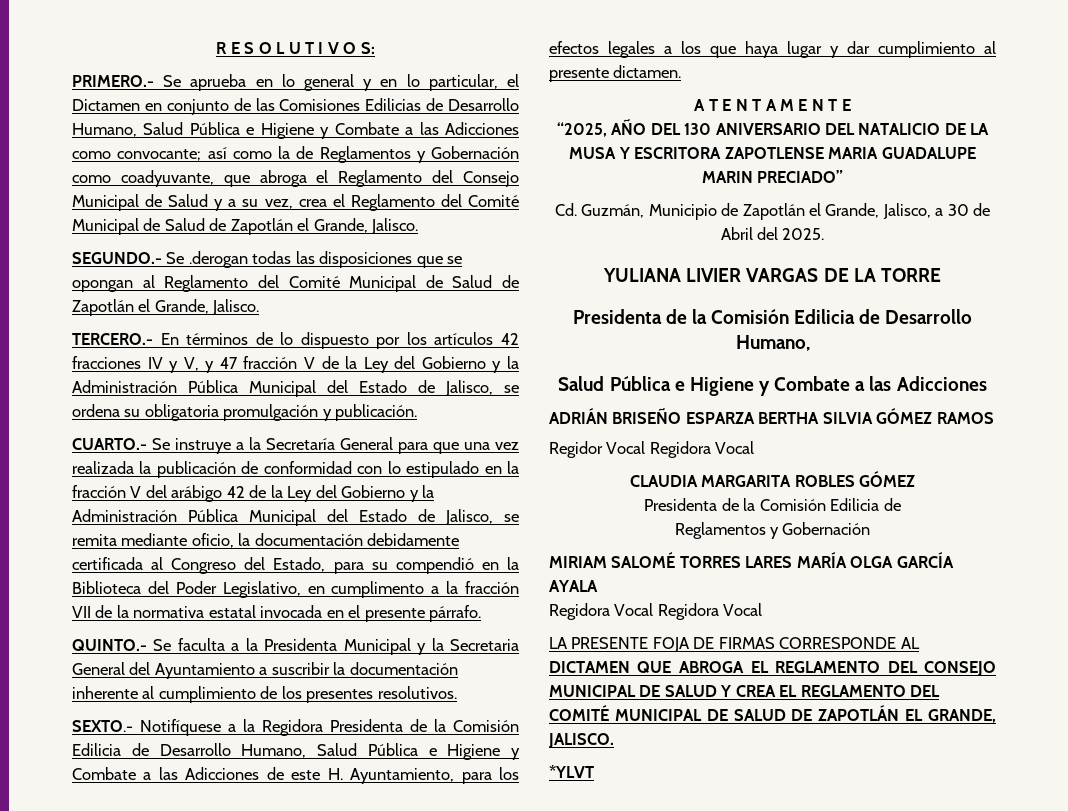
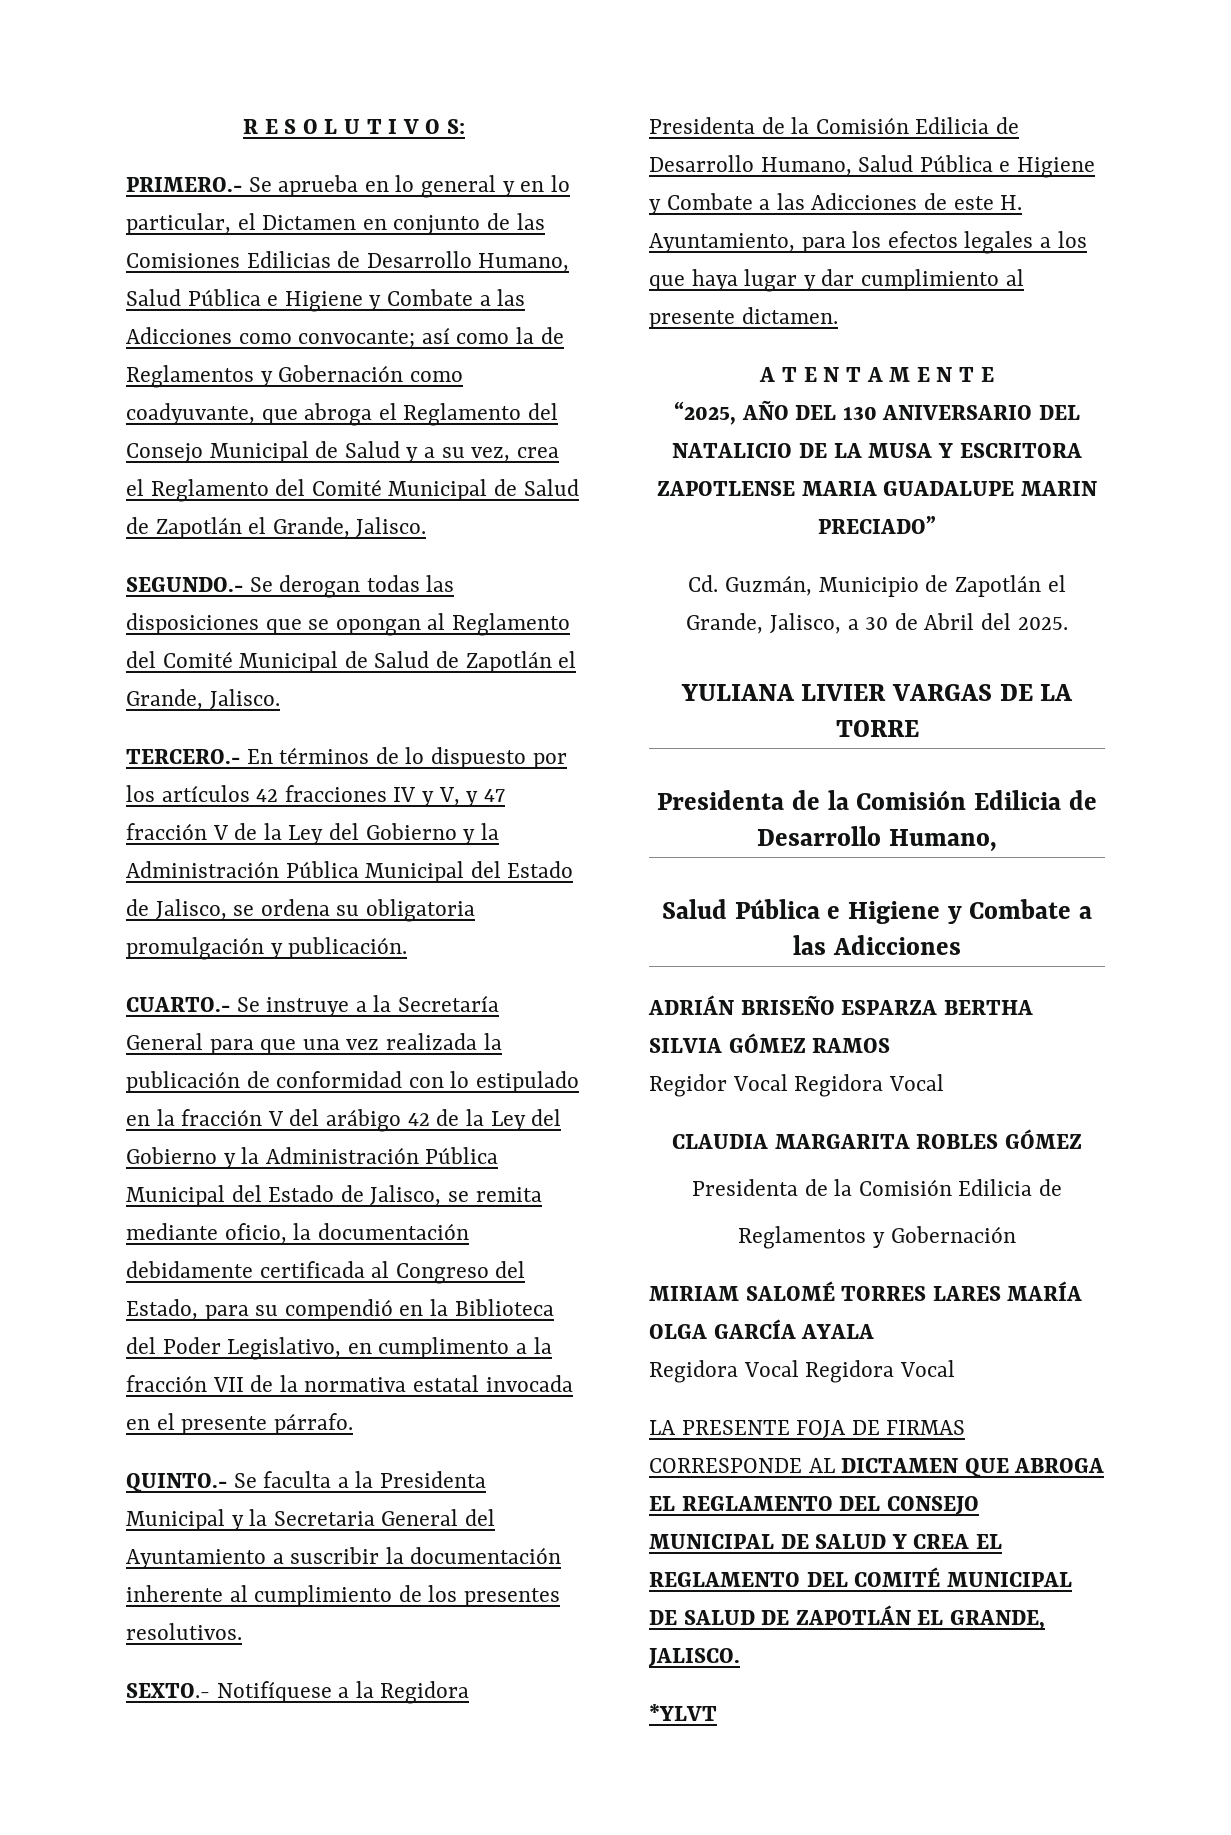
[188,251,248,268] .derogan -> [279,575,361,598] derogan

